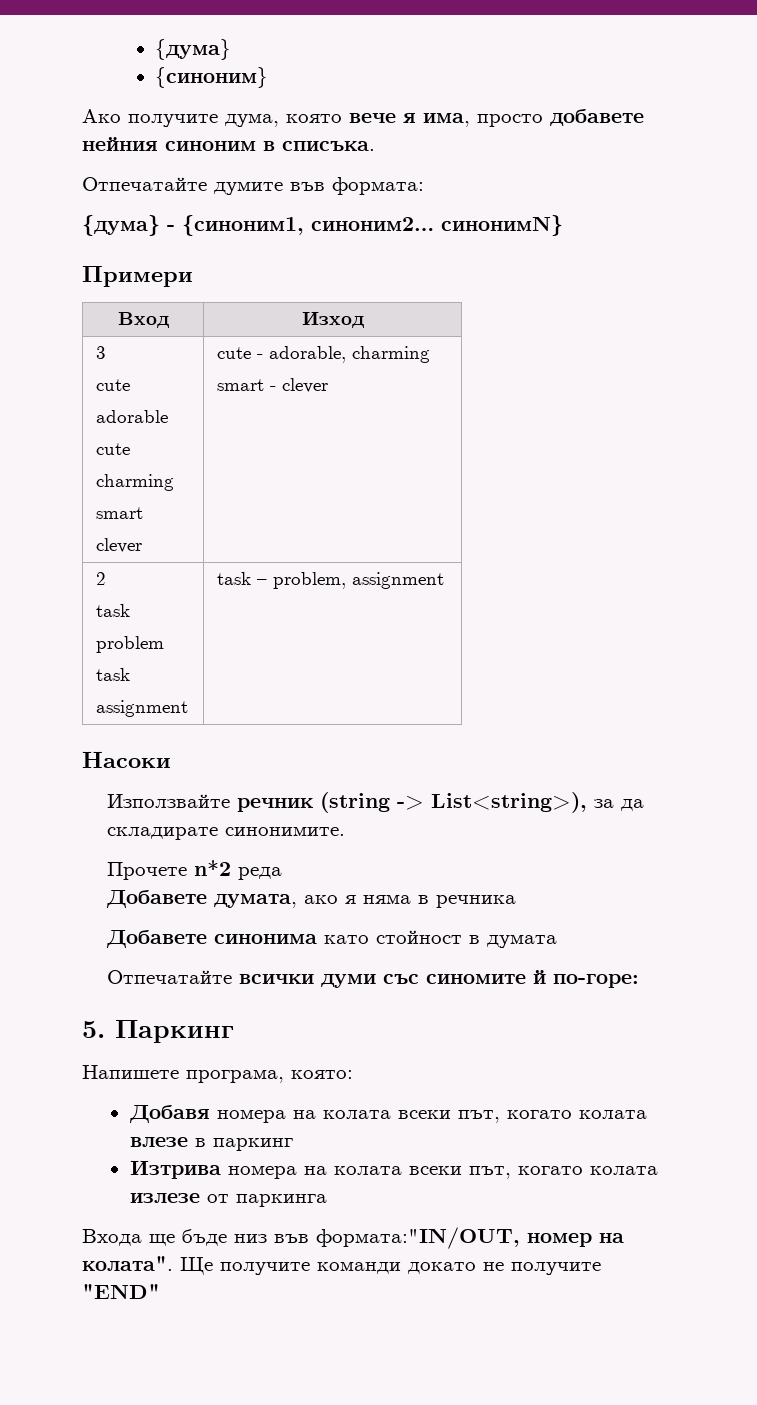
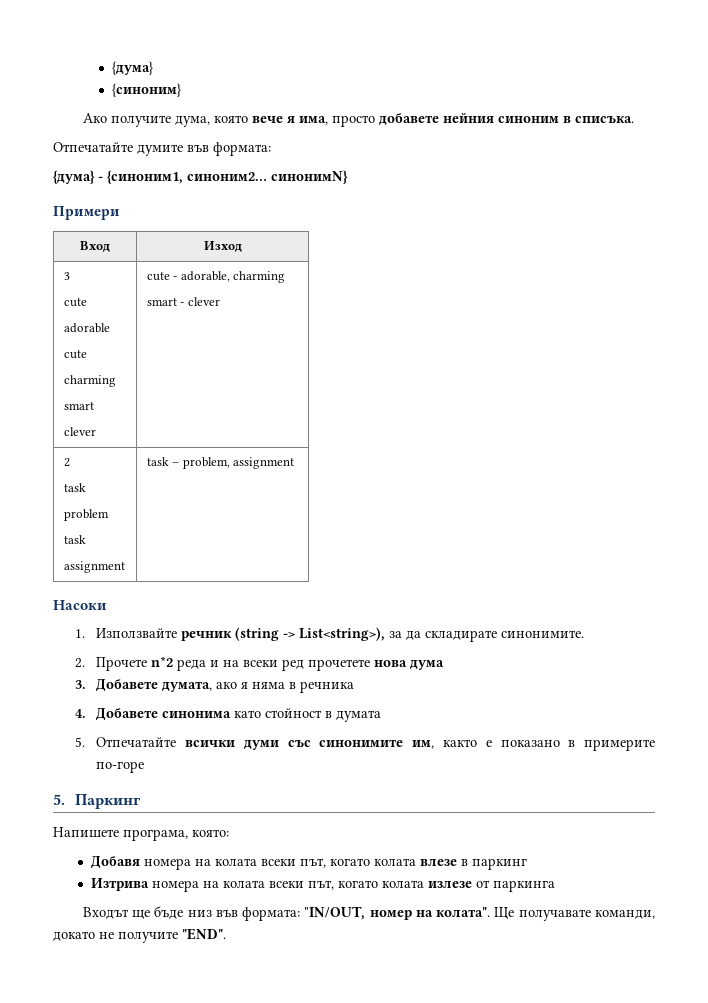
(171, 759) none -> [74,629,85,638] 1.
(346, 831) none -> [74,658,85,668] 2.
(283, 873) // -> [210,659,445,671] [74,680,86,689] и на всеки ред прочетете нова дума // 3.
(517, 901) none -> [74,709,86,718] 4.
(558, 941) none -> [74,737,85,747] 5.
[426,970,640,988] синомите й по-горе: -> [319,739,655,751] [96,761,145,773] синонимите им, както е показано в примерите по-горе
[82,1229,142,1246] Входа -> [82,907,129,919] Входът
[316,1227,520,1249] формата:"IN/OUT, -> [242,906,366,921] формата: "IN/OUT,
[220,1262,401,1275] получите команди -> [518,909,656,921] получавате команди,
[82,1284,160,1299] "END" -> [182,928,226,940] "END".

